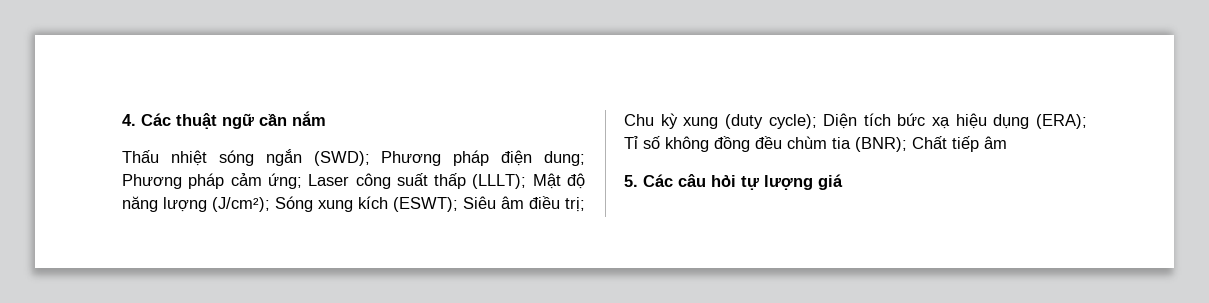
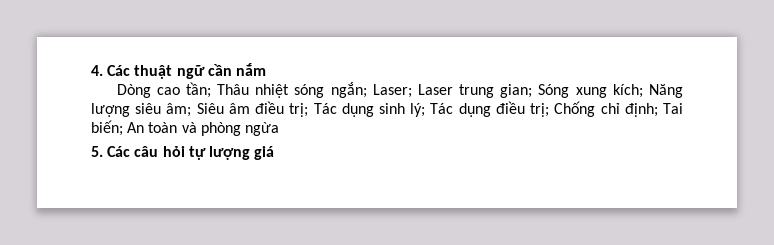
[122,149,585,166] [122,173,585,189] [122,196,585,212] [624,113,1087,129] [624,136,1007,152] Thấu nhiệt sóng ngắn (SWD); Phương pháp điện dung; Phương pháp cảm ứng; Laser công suất thấp (LLLT); Mật độ năng lượng (J/cm²); Sóng xung kích (ESWT); Siêu âm điều trị; Chu kỳ xung (duty cycle); Diện tích bức xạ hiệu dụng (ERA); Tỉ số không đồng đều chùm tia (BNR); Chất tiếp âm -> [116,82,683,98] [91,101,683,117] [91,120,279,136] Dòng cao tần; Thâu nhiệt sóng ngắn; Laser; Laser trung gian; Sóng xung kích; Năng lượng siêu âm; Siêu âm điều trị; Tác dụng sinh lý; Tác dụng điều trị; Chống chỉ định; Tai biến; An toàn và phòng ngừa

